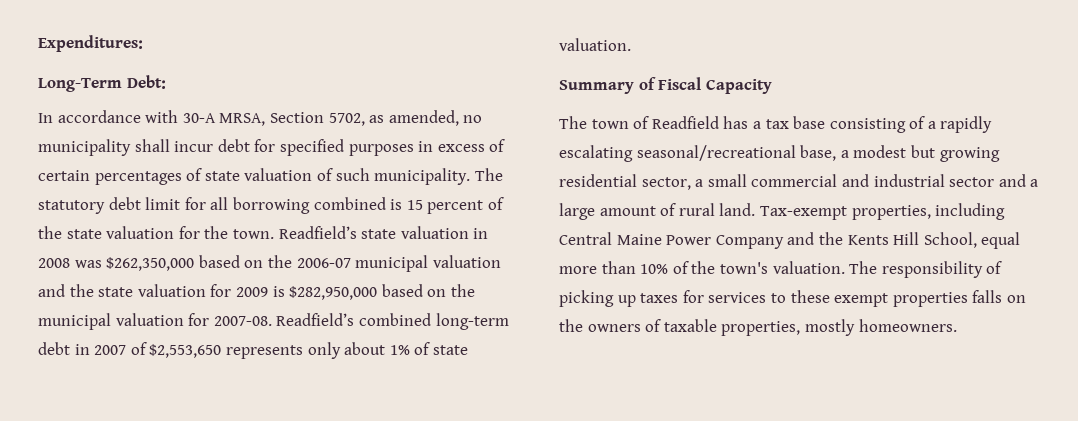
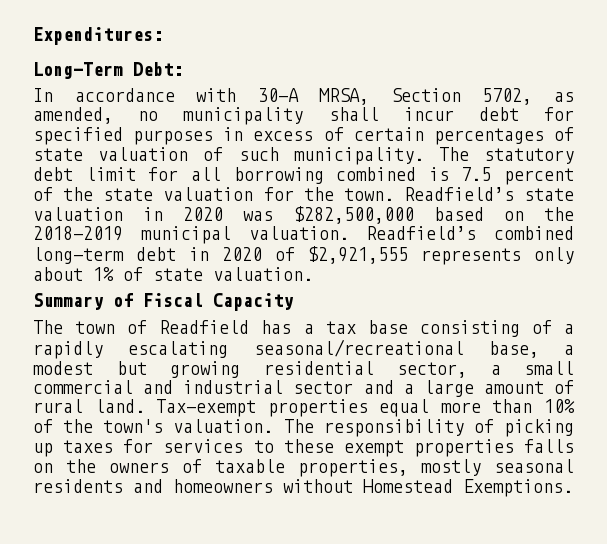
[406,200,423,210] 15 -> [461,167,492,181] 7.5
[38,255,501,272] [38,284,475,300] [38,313,272,330] 2008 was $262,350,000 based on the 2006-07 municipal valuation and the state valuation for 2009 is $282,950,000 based on the municipal valuation for 2007-08. -> [183,206,574,224] [33,226,349,244] 2020 was $282,500,000 based on the 2018-2019 municipal valuation.
[94,342,222,358] 2007 of $2,553,650 -> [222,246,408,264] 2020 of $2,921,555
[851,203,1006,220] [559,232,977,249] properties, including Central Maine Power Company and the Kents Hill School, -> [267,399,368,417] properties
[858,319,957,332] homeowners. -> [494,459,574,473] [33,479,573,497] seasonal residents and homeowners without Homestead Exemptions.

